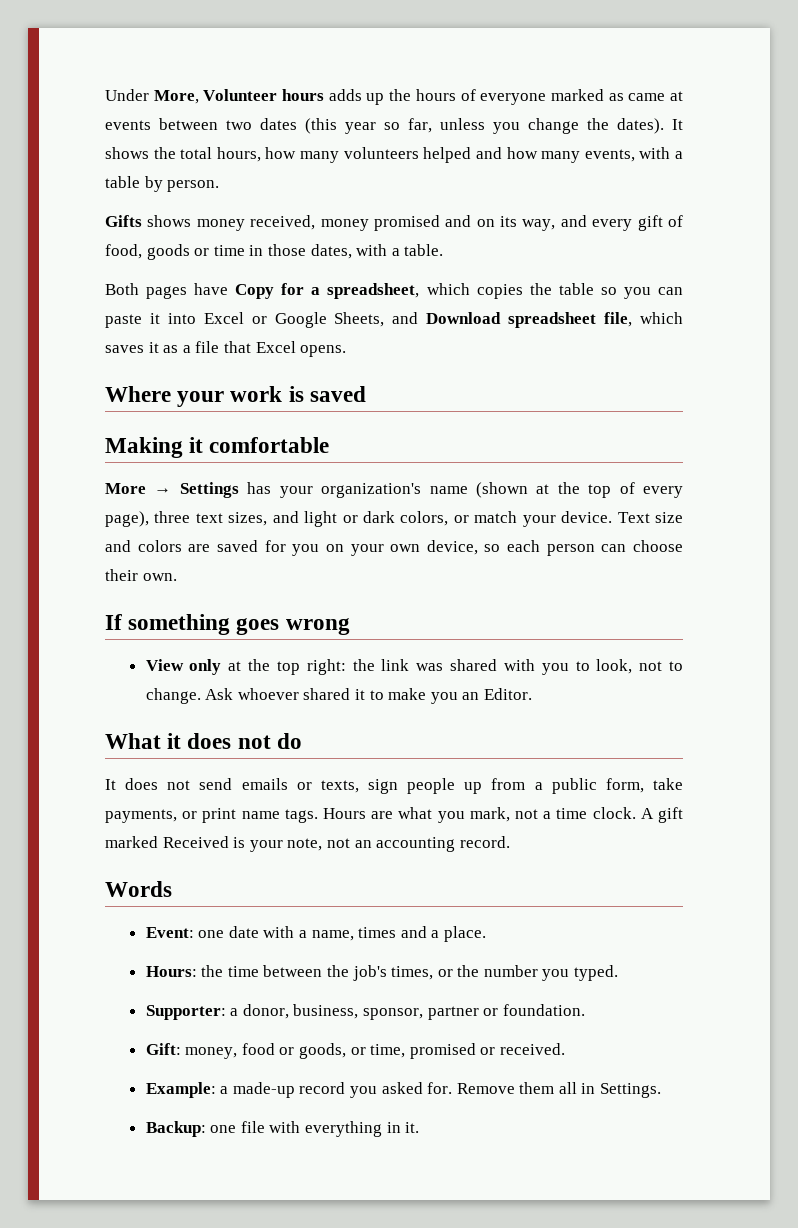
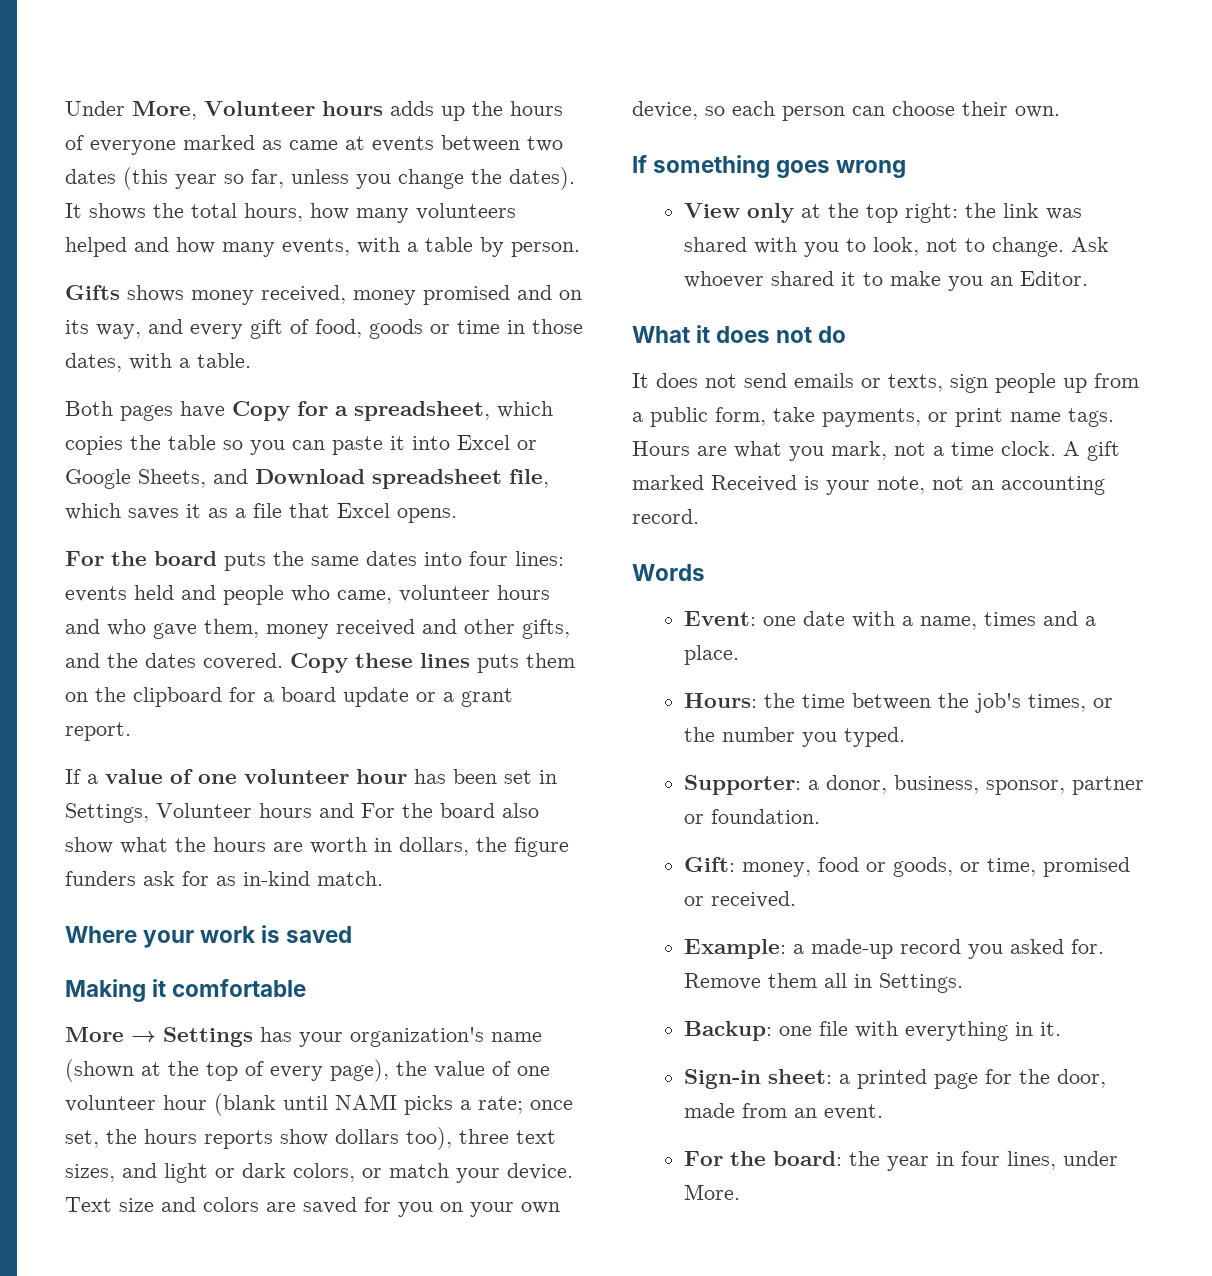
(347, 351) none -> [65,551,564,571] [65,585,550,605] [65,619,570,639] [65,653,575,673] [65,687,513,707] [65,722,131,741] [65,769,557,784] [65,803,539,823] [65,837,569,857] [65,871,383,886] // For the board puts the same dates into four lines: events held and people who came, volunteer hours and who gave them, money received and other gifts, and the dates covered. Copy these lines puts them on the clipboard for a board update or a grant report. // If a value of one volunteer hour has been set in Settings, Volunteer hours and For the board also show what the hours are worth in dollars, the figure funders ask for as in-kind match.
(149, 519) none -> [396,1061,550,1078] [65,1093,573,1116] [65,1127,452,1150] the value of one volunteer hour (blank until NAMI picks a rate; once set, the hours reports show dollars too),
(420, 1127) none -> [684,1069,1107,1089] [684,1103,884,1120] [684,1151,1119,1171] [684,1184,741,1200] // Sign-in sheet: a printed page for the door, made from an event. // For the board: the year in four lines, under More.

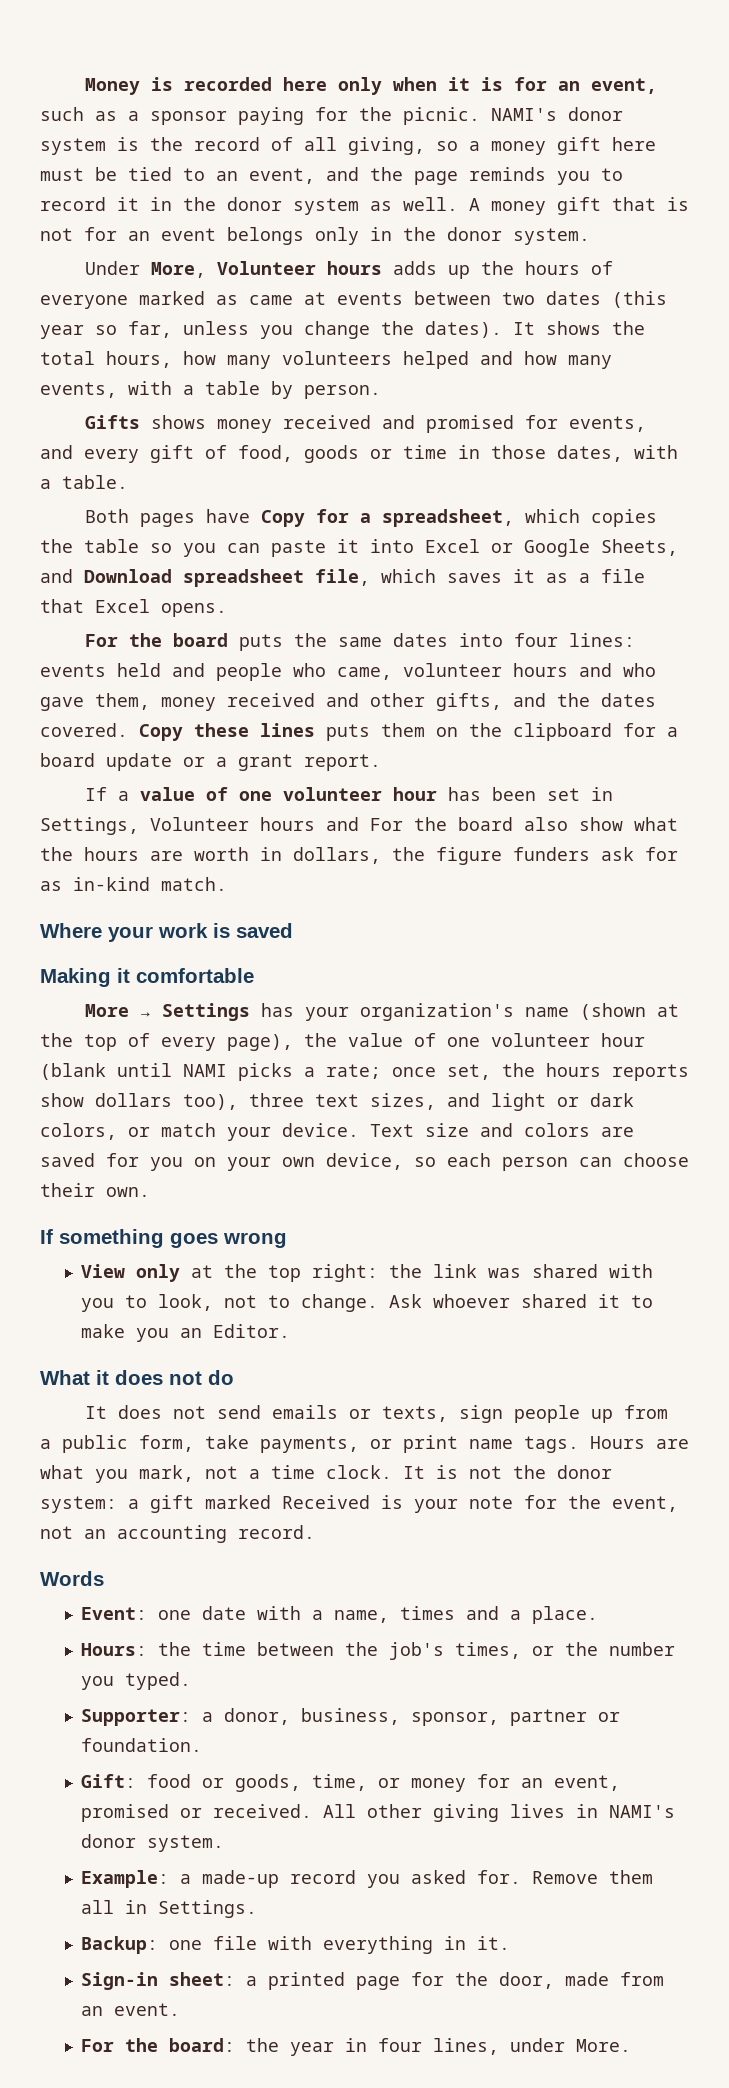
(65, 108) none -> [85,77,658,95] [40,107,623,125] [40,137,656,155] [40,167,623,185] [40,197,689,215] [40,227,590,245] Money is recorded here only when it is for an event, such as a sponsor paying for the picnic. NAMI's donor system is the record of all giving, so a money gift here must be tied to an event, and the page reminds you to record it in the donor system as well. A money gift that is not for an event belongs only in the donor system. //
[261,285,582,305] [65,320,141,339] received, money promised and on its way, -> [283,415,647,433] received and promised for events,
[1063,441,1080,456] A -> [403,1465,612,1479] [40,1496,139,1513] It is not the donor system: a
[877,476,925,494] note, -> [469,1495,678,1512] note for the event,
[742,862,812,877] money, -> (137, 1781) none
[960,857,1131,877] [684,891,797,908] or time, promised or received. -> [312,1774,621,1792] [81,1804,676,1822] [81,1834,225,1852] time, or money for an event, promised or received. All other giving lives in NAMI's donor system.

